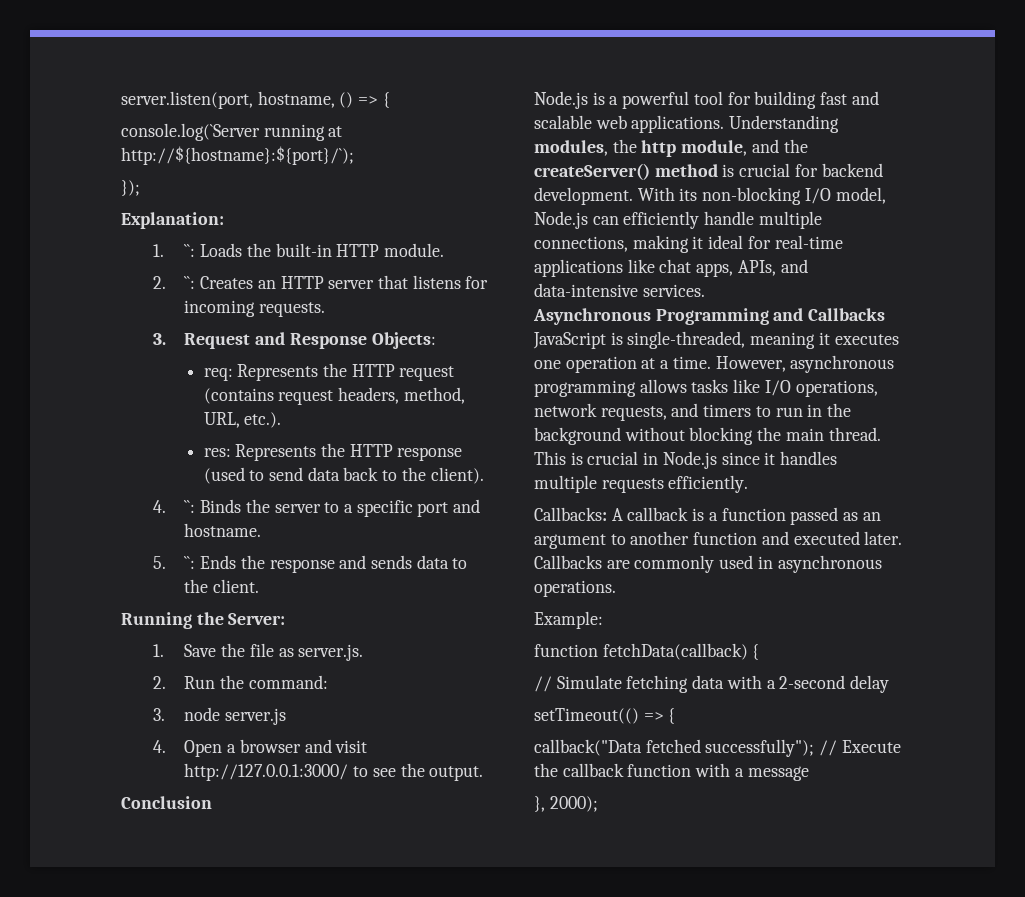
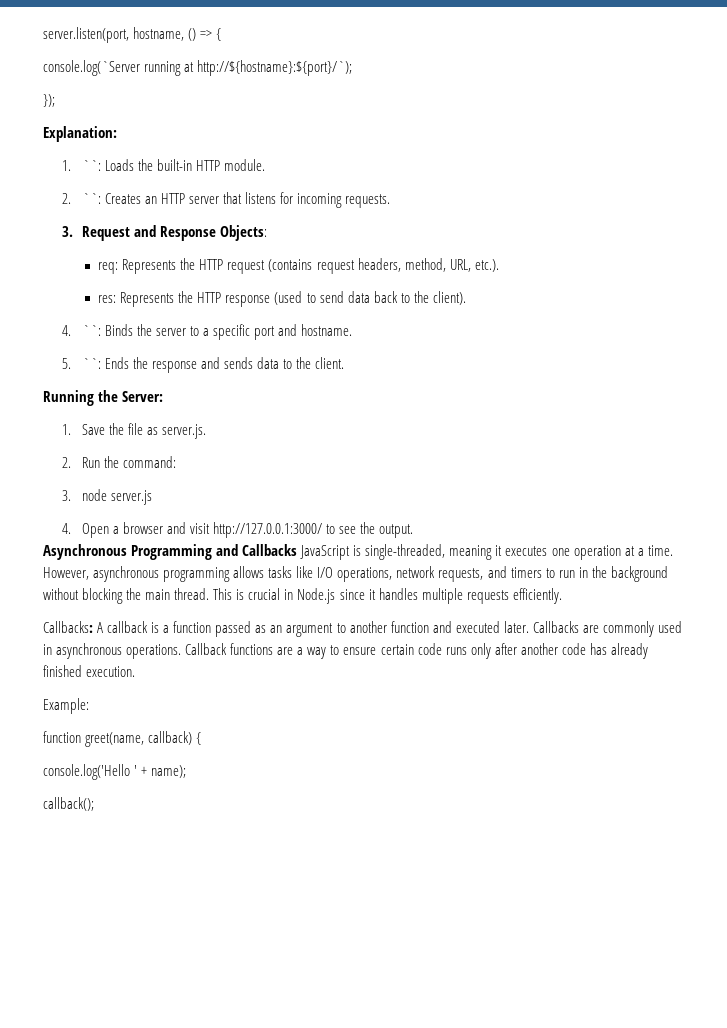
[121,796,212,809] [534,91,879,109] [534,115,840,133] [534,139,808,157] [534,163,883,180] [534,187,886,205] [534,211,822,229] [534,235,843,253] [534,259,808,277] [534,283,705,297] // Conclusion // Node.js is a powerful tool for building fast and scalable web applications. Understanding modules, the http module, and the createServer() method is crucial for backend development. With its non-blocking I/O model, Node.js can efficiently handle multiple connections, making it ideal for real-time applications like chat apps, APIs, and data-intensive services. -> (414, 531) none
(616, 588) none -> [185,643,648,659] [43,665,136,677] Callback functions are a way to ensure certain code runs only after another code has already finished execution.
[602,643,760,660] [534,675,890,693] [534,708,676,724] [534,739,901,757] [534,763,809,781] [534,796,598,812] fetchData(callback) { // // Simulate fetching data with a 2-second delay // setTimeout(() => { // callback("Data fetched successfully"); // Execute the callback function with a message // }, 2000); -> [85,731,202,747] [43,764,187,780] [43,797,94,811] greet(name, callback) { // console.log('Hello ' + name); // callback();

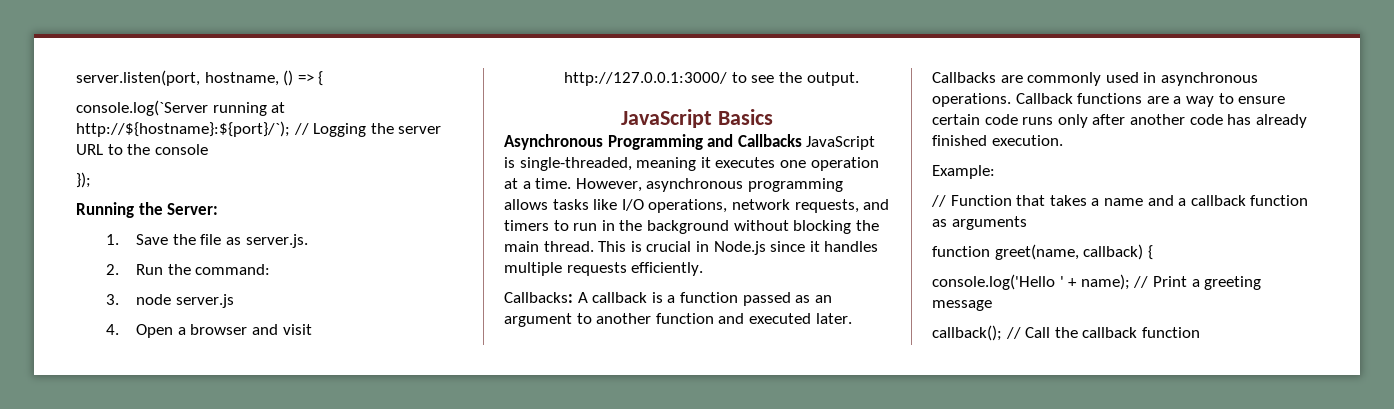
[43,94,55,107] [43,126,117,142] [62,159,265,171] [62,192,391,208] [62,225,267,241] [98,258,499,274] [98,291,466,307] [62,324,353,340] [62,357,345,373] // }); // Explanation: // 1. ``: Loads the built-in HTTP module. // 2. ``: Creates an HTTP server that listens for incoming requests. // 3. Request and Response Objects: // req: Represents the HTTP request (contains request headers, method, URL, etc.). // res: Represents the HTTP response (used to send data back to the client). // 4. ``: Binds the server to a specific port and hostname. // 5. ``: Ends the response and sends data to the client. -> [293,123,442,137] [76,144,208,155] [76,172,91,188] // Logging the server URL to the console // });
(414, 531) none -> [621,109,773,128] // JavaScript Basics
(89, 706) none -> [931,195,1309,207] [932,216,1027,230] // // Function that takes a name and a callback function as arguments
[43,797,94,811] // callback(); -> [1133,276,1262,290] [932,300,992,311] [932,325,1200,341] // Print a greeting message // callback(); // Call the callback function

